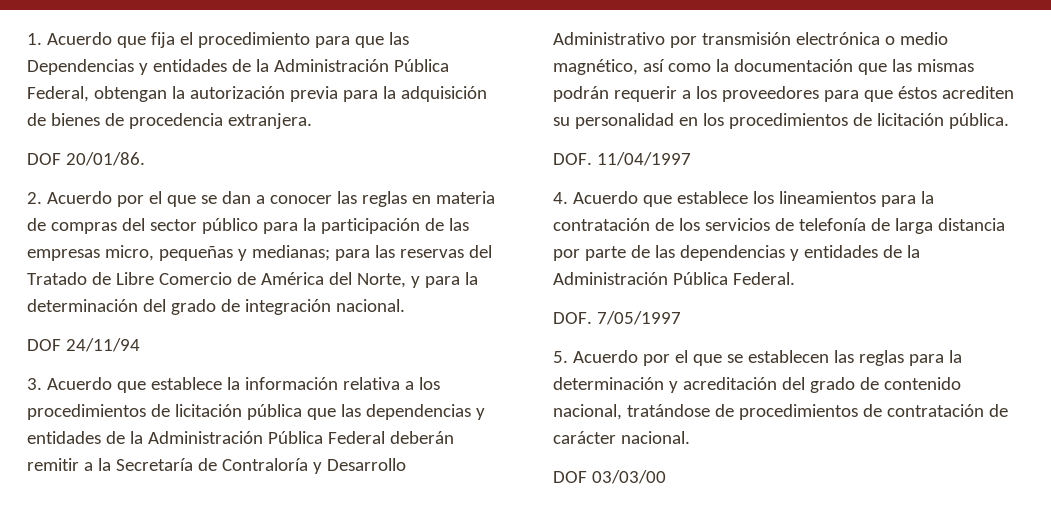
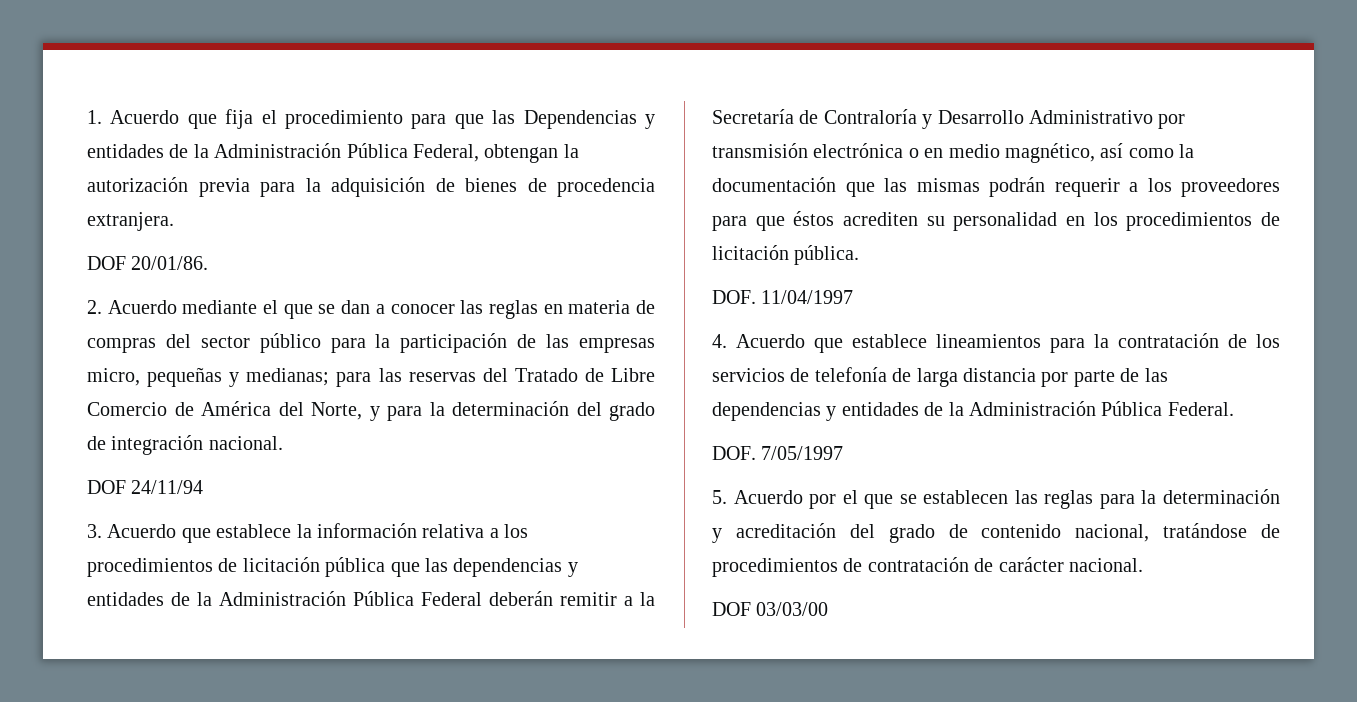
[116,195,144,207] por -> [182,300,258,314] mediante
(895, 40) none -> [924,148,944,158] en
[752,191,774,204] los -> (927, 341) none

